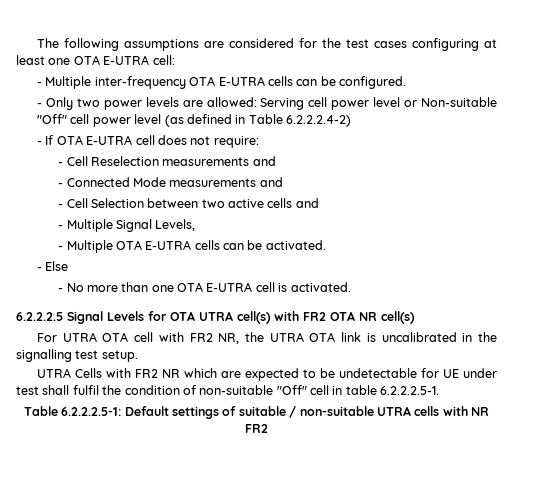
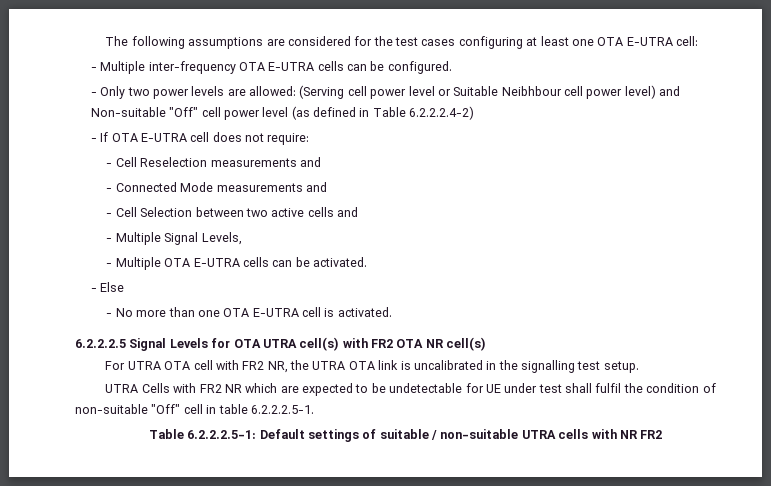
[260,98,305,110] Serving -> [299,85,345,99] (Serving
(418, 103) none -> [453,85,681,99] Suitable Neibhbour cell power level) and

